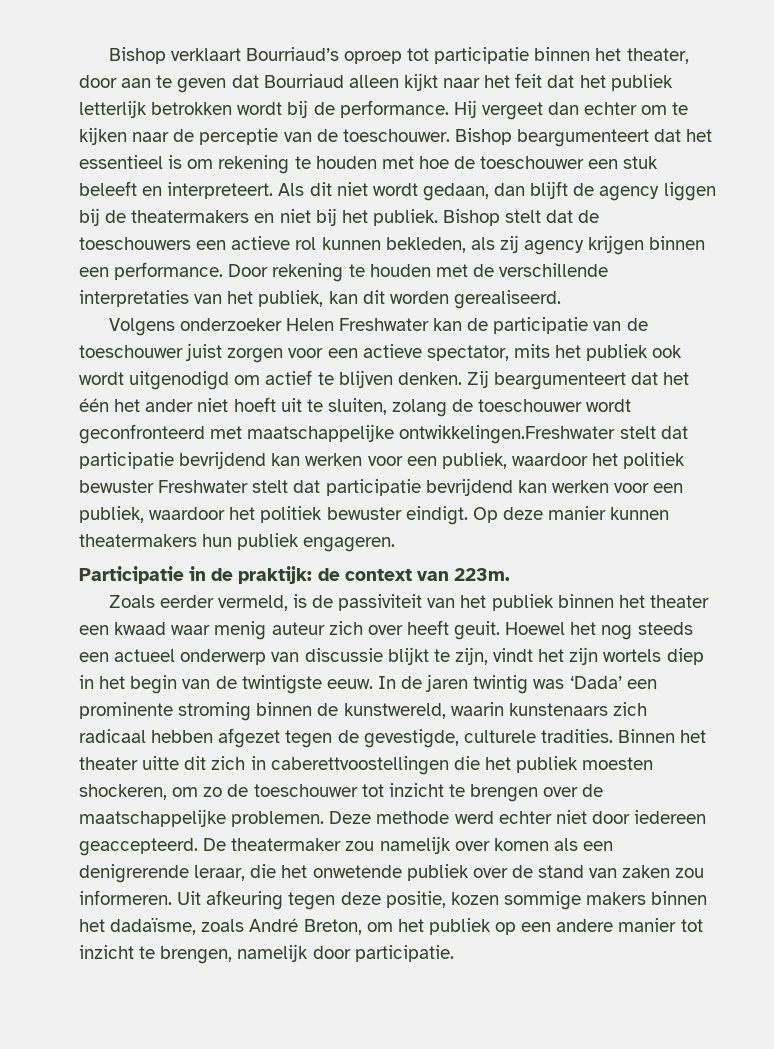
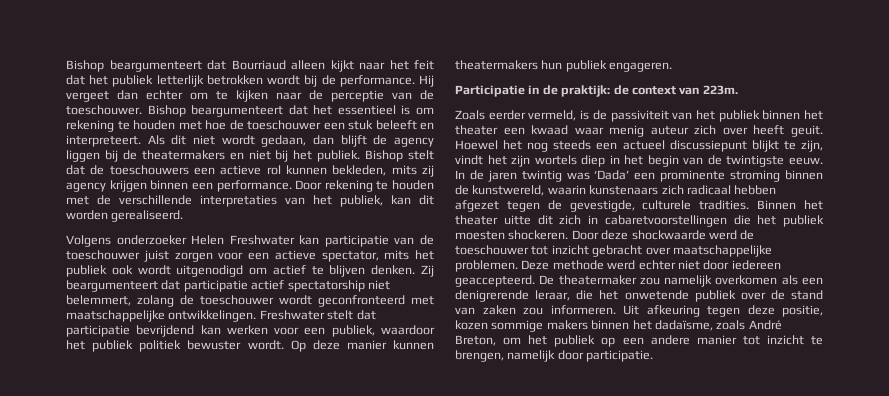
[108,47,689,64] [79,75,227,93] Bishop verklaart Bourriaud’s oproep tot participatie binnen het theater, door aan te geven -> [66,60,202,72] Bishop beargumenteert
[470,237,495,250] als -> [391,165,417,175] mits
[467,318,489,331] de -> (320, 240) none
[663,372,690,385] [79,397,387,415] het één het ander niet hoeft uit te sluiten, -> [183,280,390,292] [66,295,131,306] participatie actief spectatorship niet belemmert,
[399,425,688,444] [79,451,686,469] [79,480,154,493] ontwikkelingen.Freshwater stelt dat participatie bevrijdend kan werken voor een publiek, waardoor het politiek bewuster -> [168,310,257,322] ontwikkelingen.
[260,506,468,525] politiek bewuster eindigt. -> [92,340,284,352] publiek politiek bewuster wordt.
[180,648,383,665] onderwerp van discussie -> [669,140,747,152] discussiepunt
[270,756,449,775] caberettvoostellingen -> [604,215,727,227] cabaretvoorstellingen
[79,783,604,802] shockeren, om zo de toeschouwer tot inzicht te brengen over de -> [508,230,755,240] [455,245,671,257] shockeren. Door deze shockwaarde werd de toeschouwer tot inzicht gebracht over
[454,838,549,851] over komen -> [715,275,778,285] overkomen

